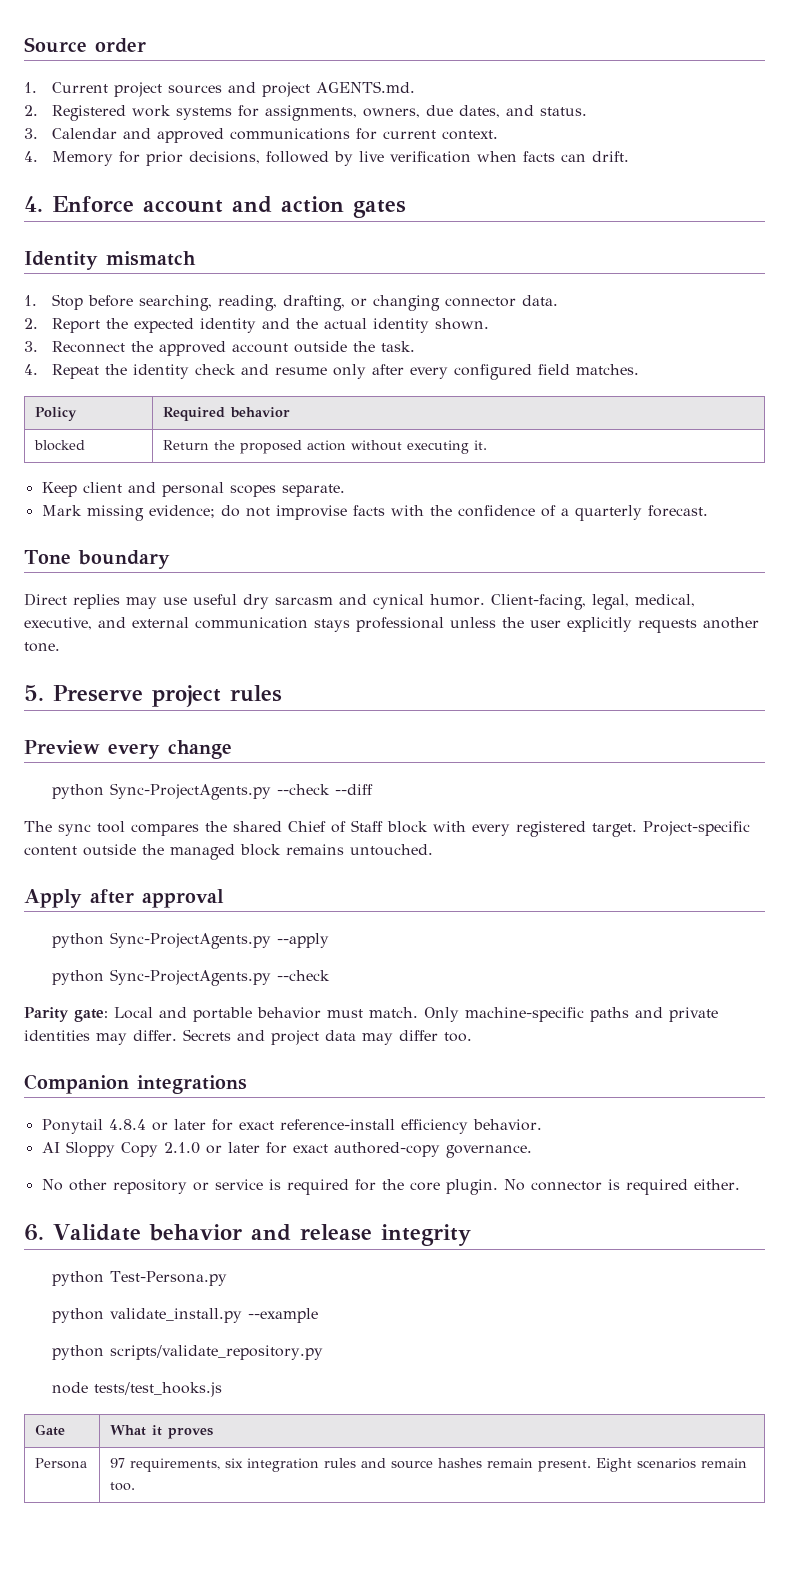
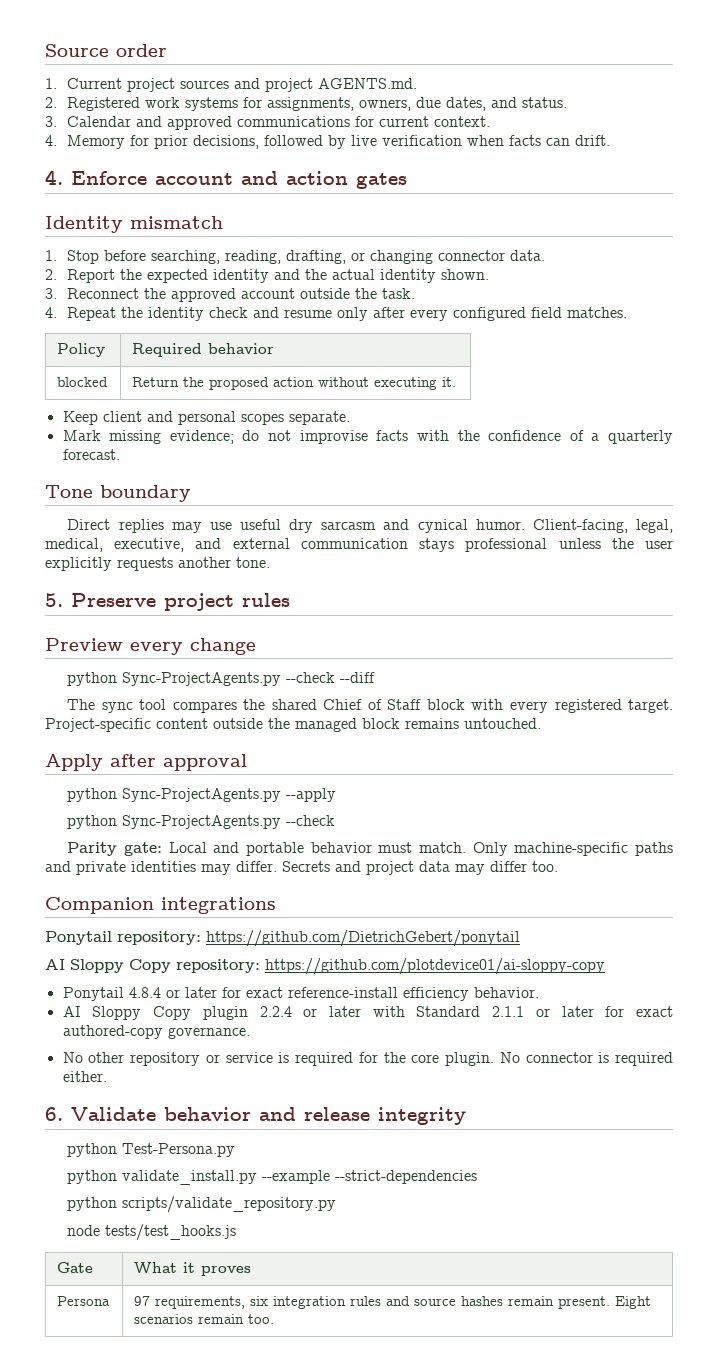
(247, 1084) none -> [45,930,520,947] [45,958,605,975] // Ponytail repository: https://github.com/DietrichGebert/ponytail // AI Sloppy Copy repository: https://github.com/plotdevice01/ai-sloppy-copy
[163,1142,200,1154] 2.1.0 -> [202,1006,525,1020] plugin 2.2.4 or later with Standard 2.1.1
(318, 1315) none -> [335,1170,478,1184] --strict-dependencies

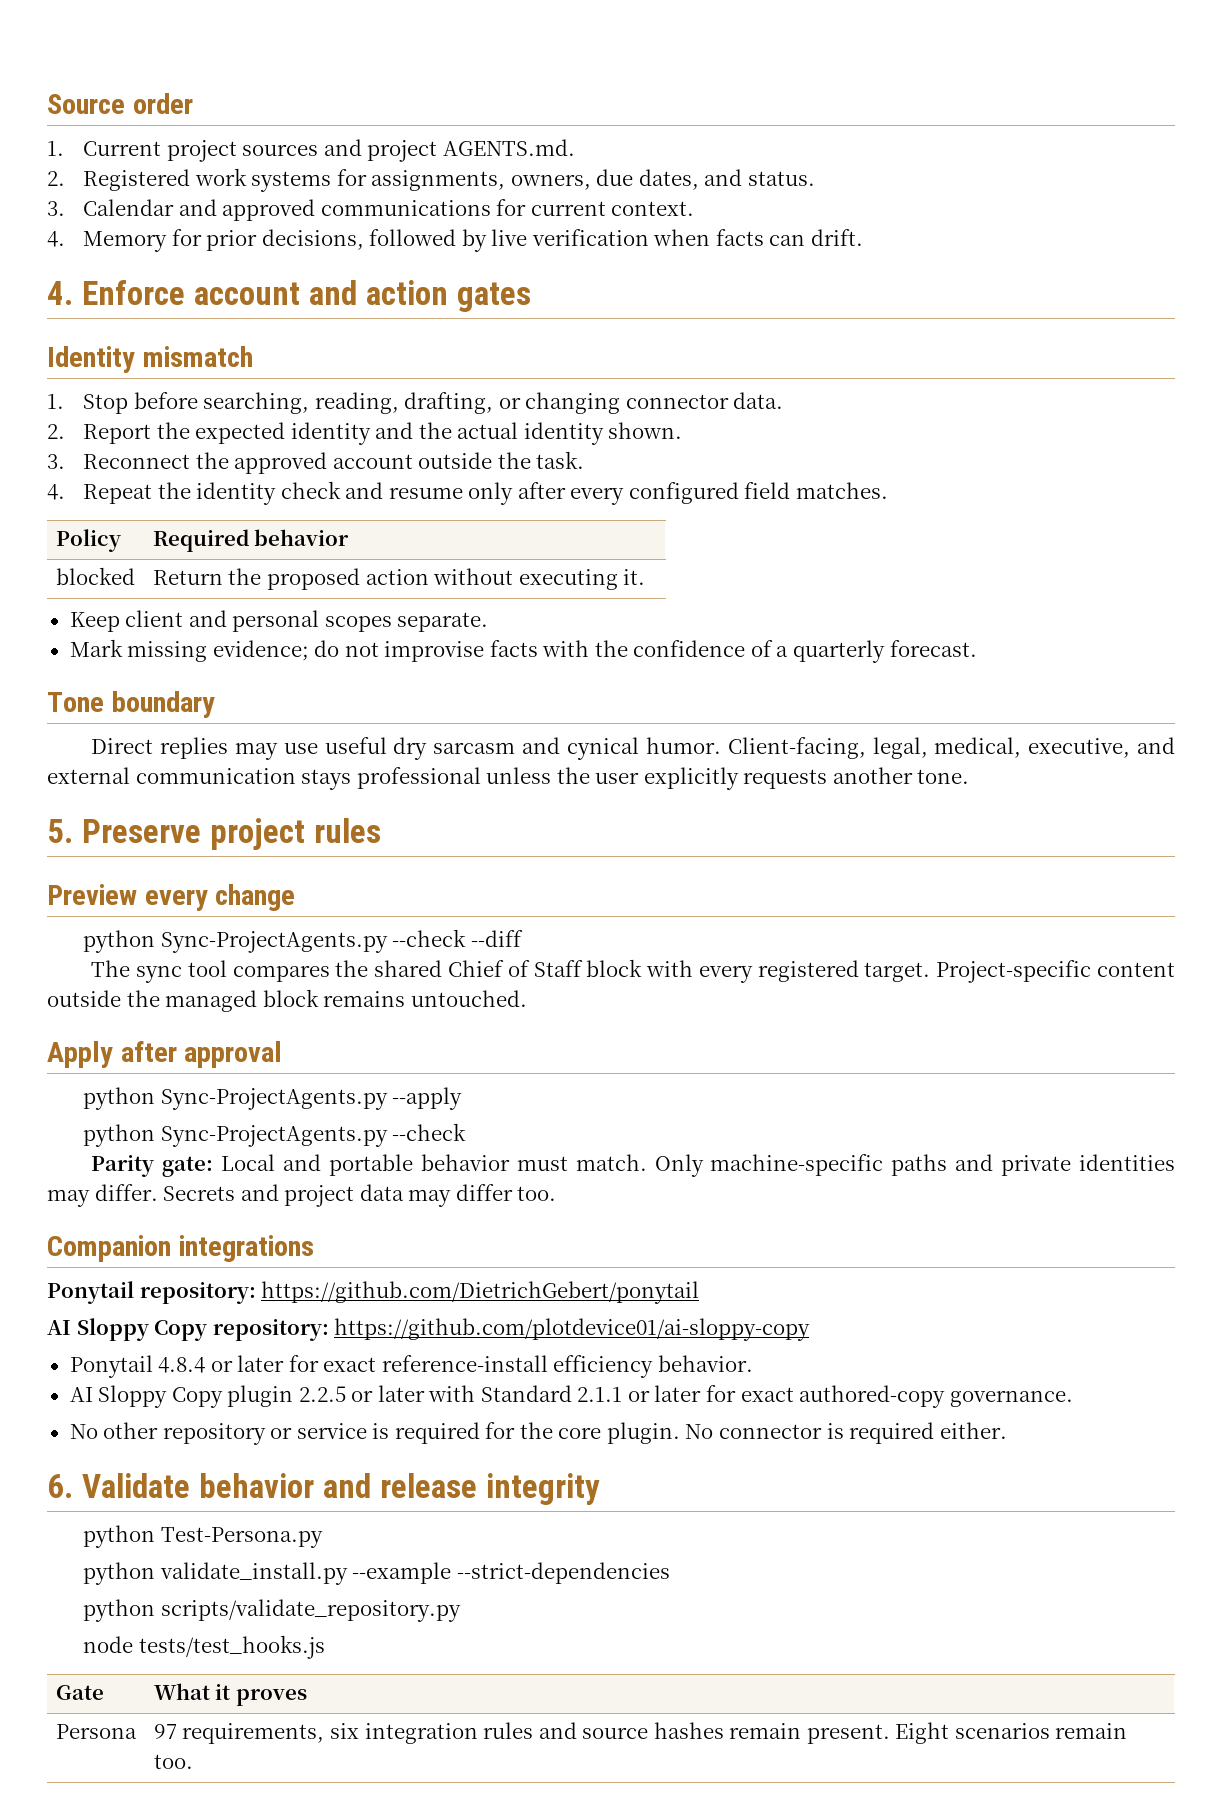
[259,1006,292,1017] 2.2.4 -> [298,1386,346,1402] 2.2.5

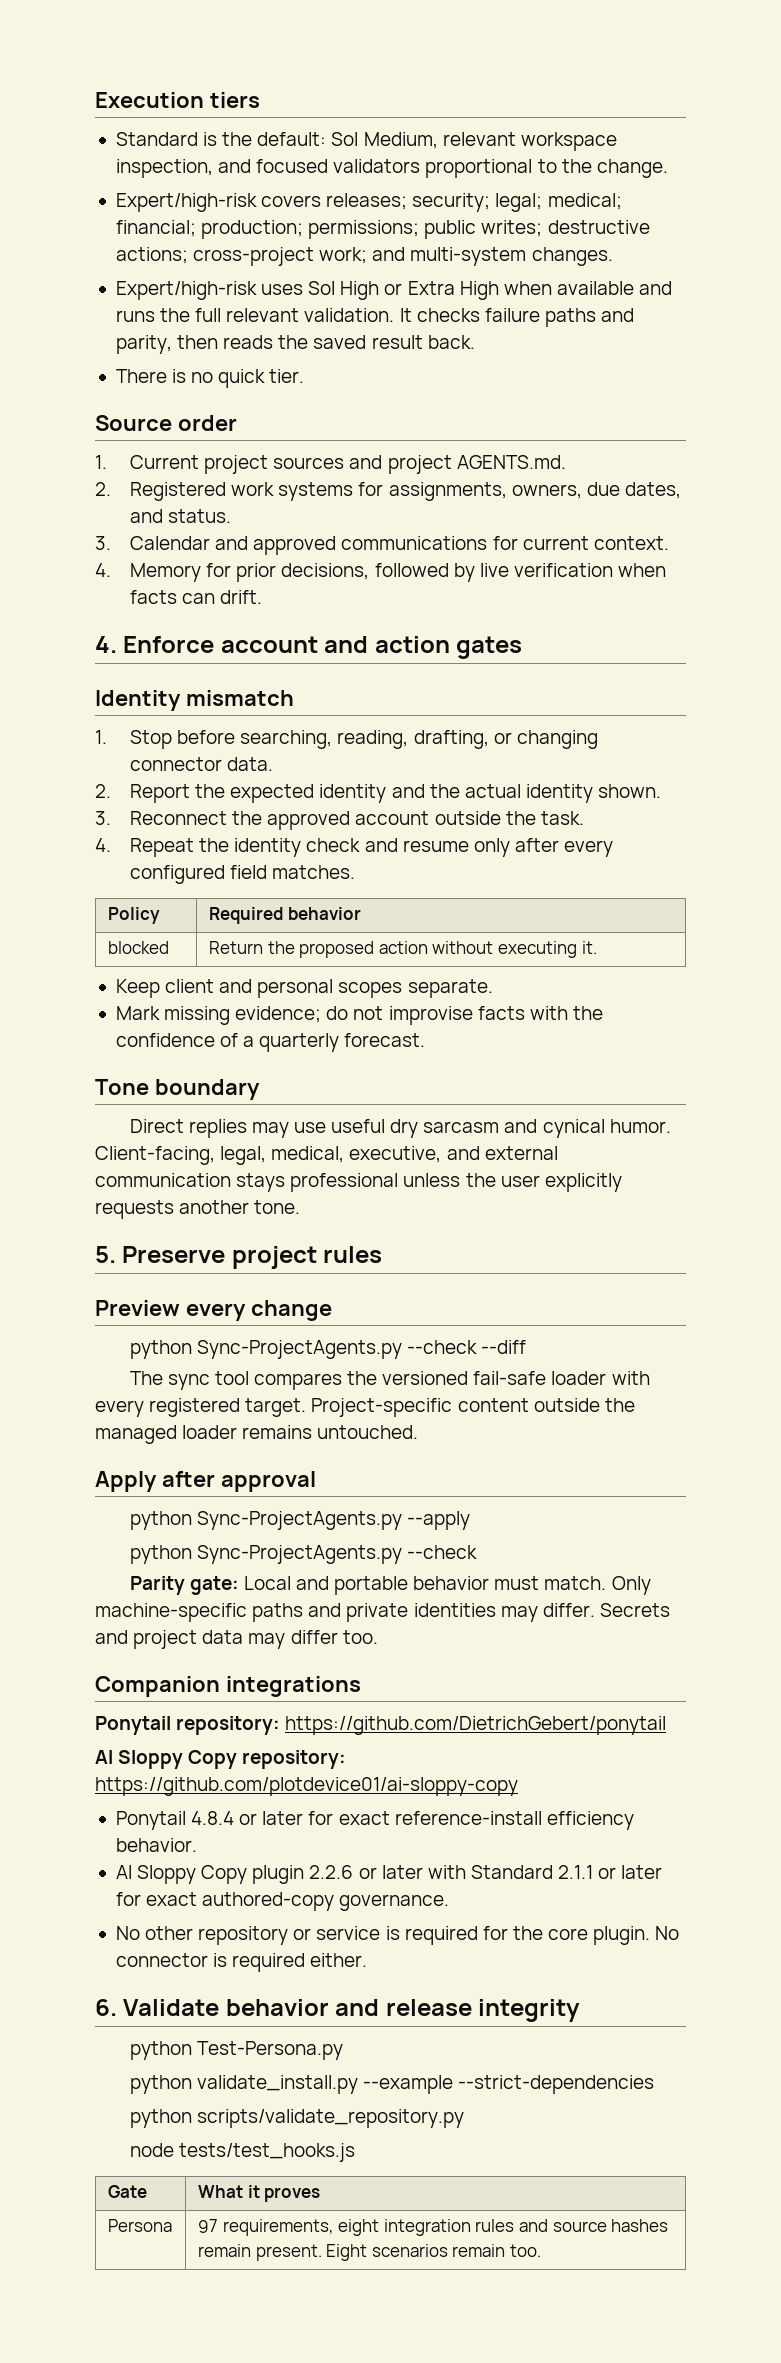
(47, 104) none -> [95,92,260,108] [115,132,617,151] [115,159,668,178] [115,193,622,212] [115,220,650,239] [115,247,613,266] [115,281,673,300] [115,308,635,327] [115,335,475,354] [115,369,305,388] Execution tiers // Standard is the default: Sol Medium, relevant workspace inspection, and focused validators proportional to the change. // Expert/high-risk covers releases; security; legal; medical; financial; production; permissions; public writes; destructive actions; cross-project work; and multi-system changes. // Expert/high-risk uses Sol High or Extra High when available and runs the full relevant validation. It checks failure paths and parity, then reads the saved result back. // There is no quick tier. //
[374,959,643,977] shared Chief of Staff block -> [382,1371,607,1385] versioned fail-safe loader
[262,989,319,1007] block -> [182,1425,238,1439] loader
[298,1386,346,1402] 2.2.5 -> [309,1865,354,1879] 2.2.6
[329,1723,359,1739] six -> [338,2219,380,2236] eight

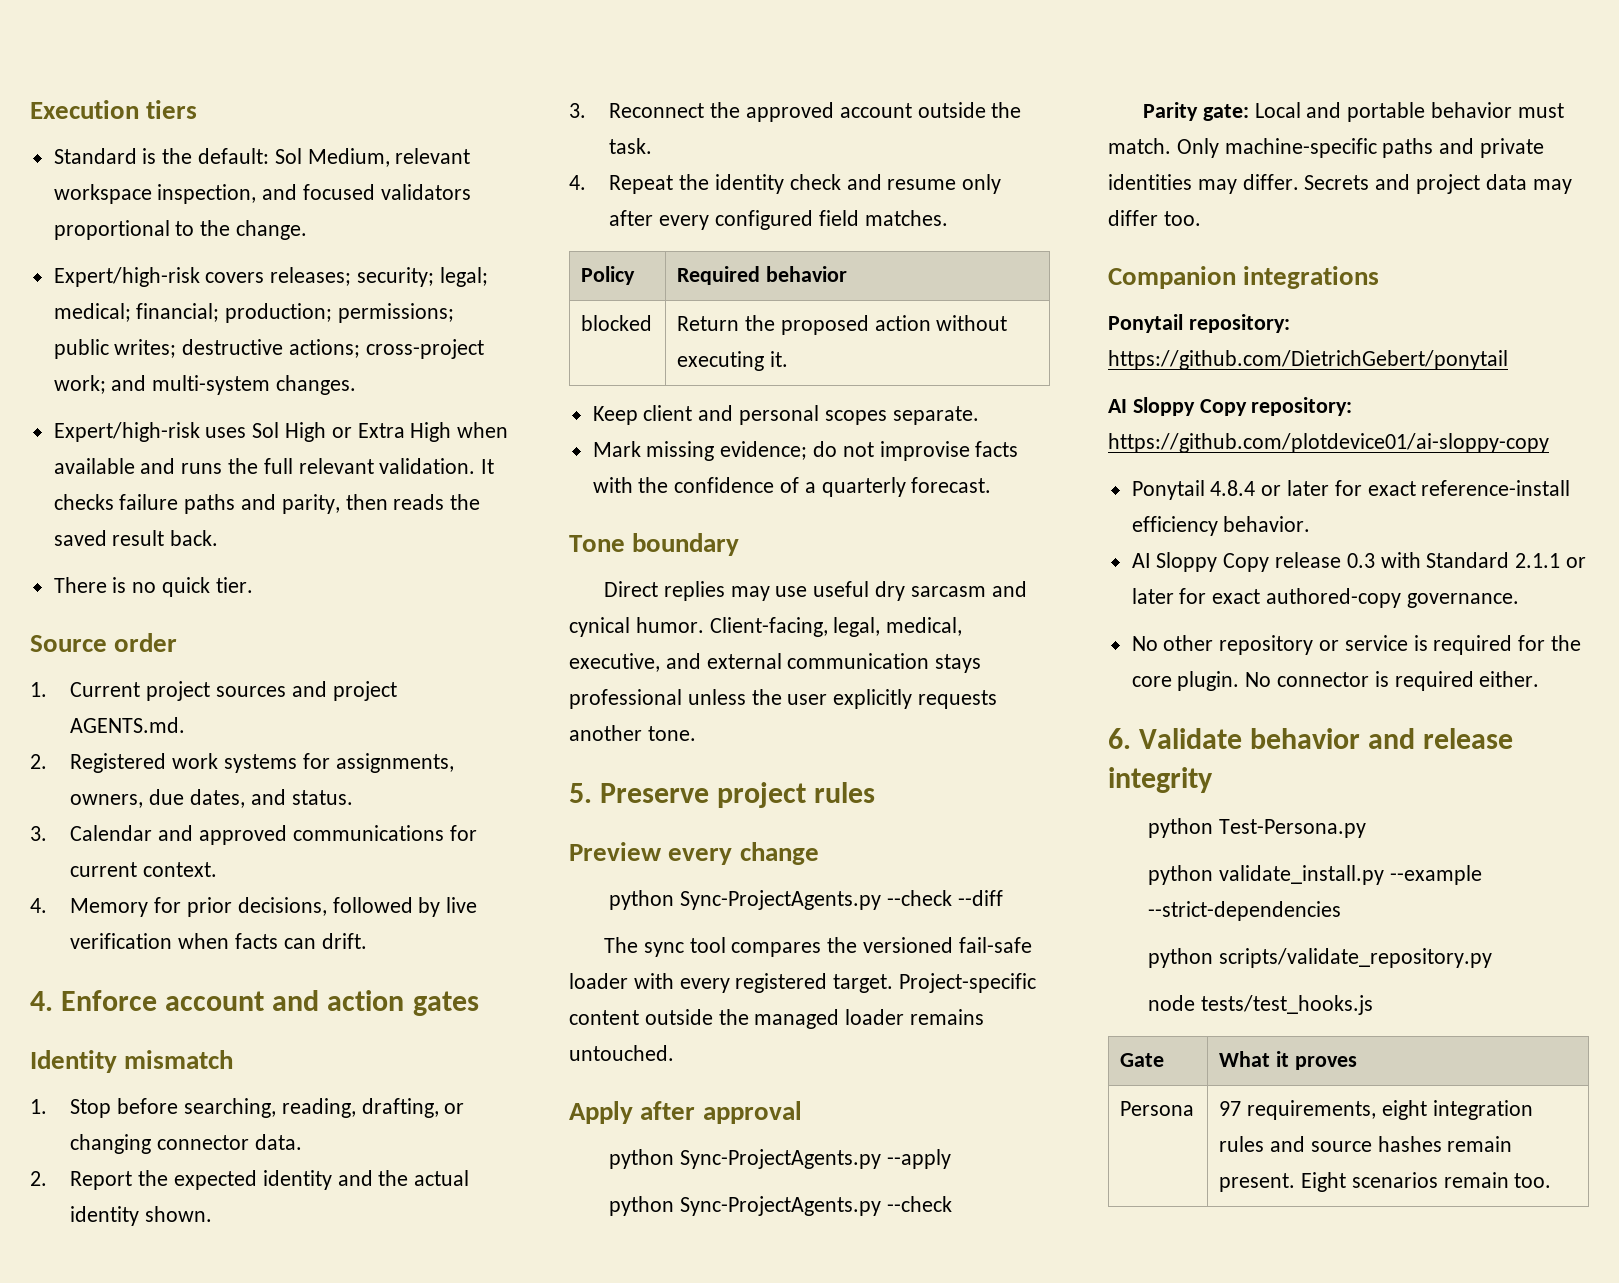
[252,1865,423,1884] plugin 2.2.6 or later -> [1275,552,1375,568] release 0.3

